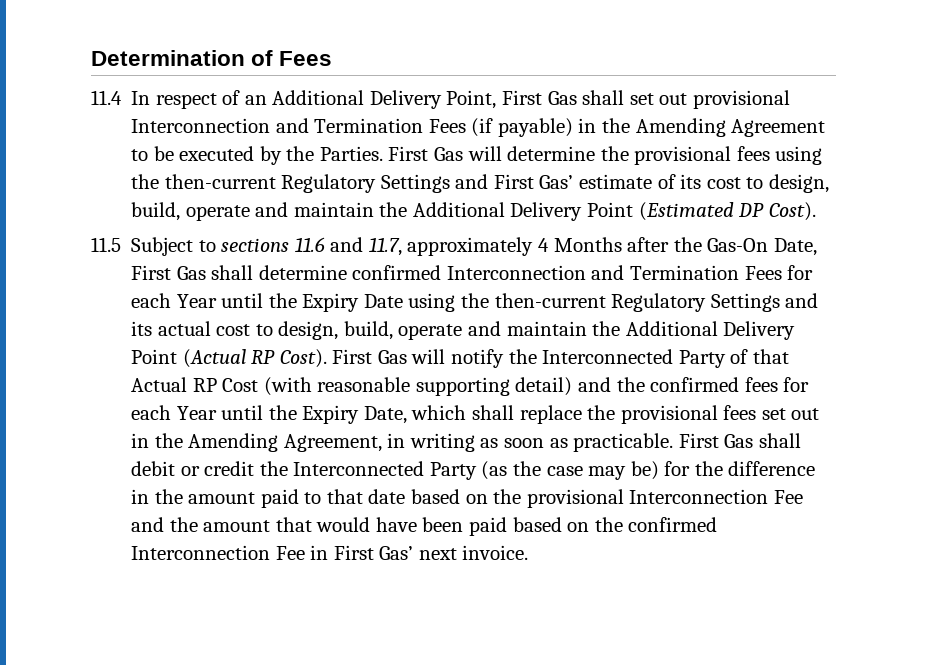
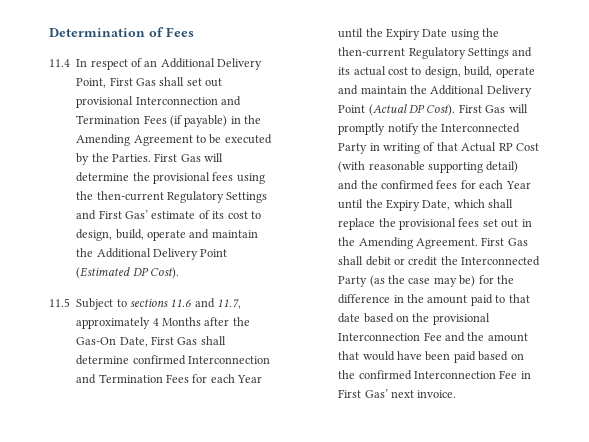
[251,350,276,364] RP -> [409,104,425,113] DP
(446, 356) none -> [338,123,386,135] promptly
(726, 359) none -> [369,143,420,154] in writing
[283,433,674,452] Agreement, in writing as soon as practicable. -> [416,238,478,249] Agreement.

